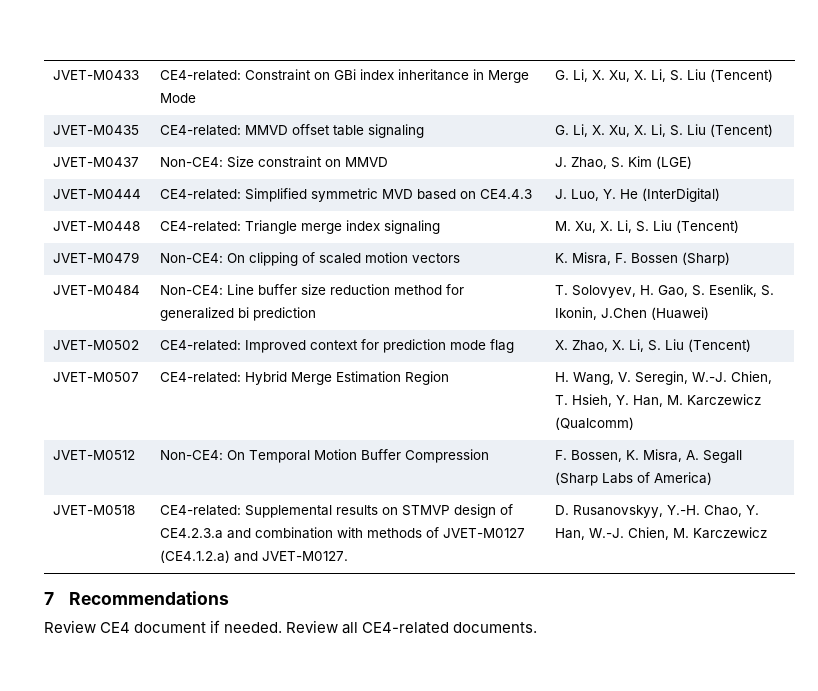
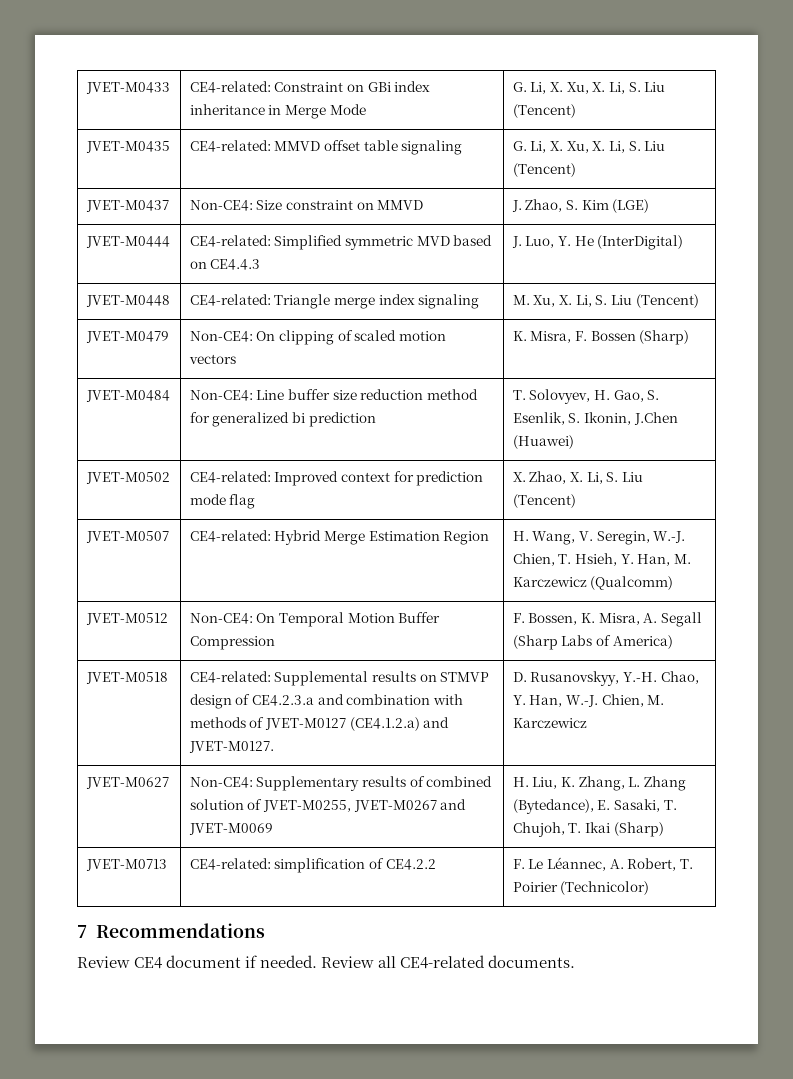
(768, 533) none -> [85,777,169,789] [189,776,493,791] [189,799,467,812] [188,823,273,835] [512,776,686,791] [512,799,677,814] [512,822,664,837] [85,859,167,871] [189,858,436,873] [512,857,693,871] [512,881,650,895] // JVET-M0627 | Non-CE4: Supplementary results of combined solution of JVET-M0255, JVET-M0267 and JVET-M0069 | H. Liu, K. Zhang, L. Zhang (Bytedance), E. Sasaki, T. Chujoh, T. Ikai (Sharp) // JVET-M0713 | CE4-related: simplification of CE4.2.2 | F. Le Léannec, A. Robert, T. Poirier (Technicolor)

